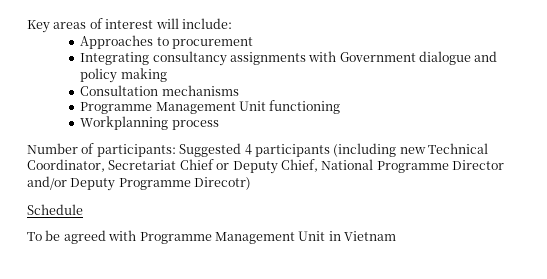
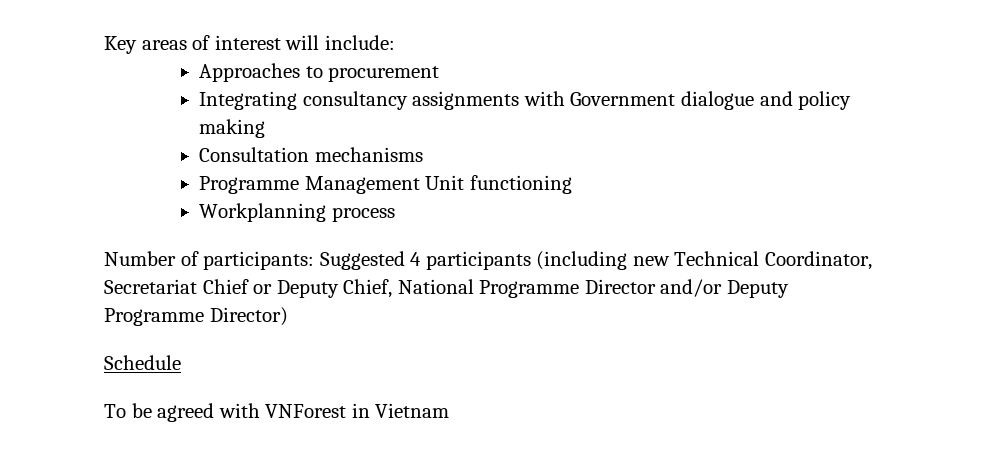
[194,177,252,190] Direcotr) -> [209,307,288,326] Director)
[139,231,326,244] Programme Management Unit -> [265,404,347,418] VNForest

